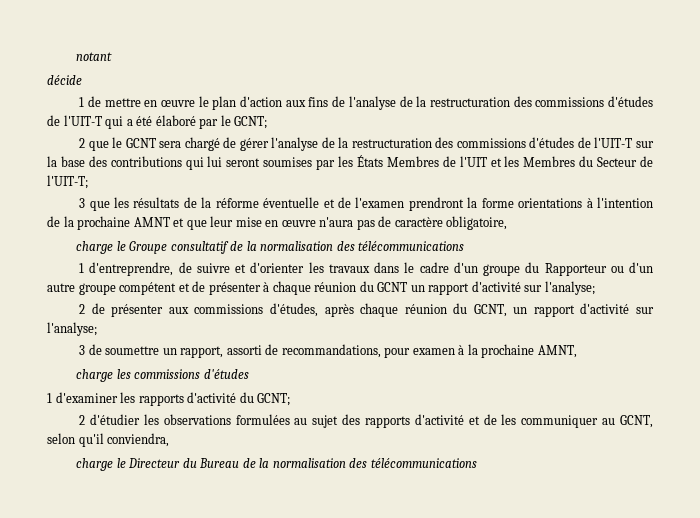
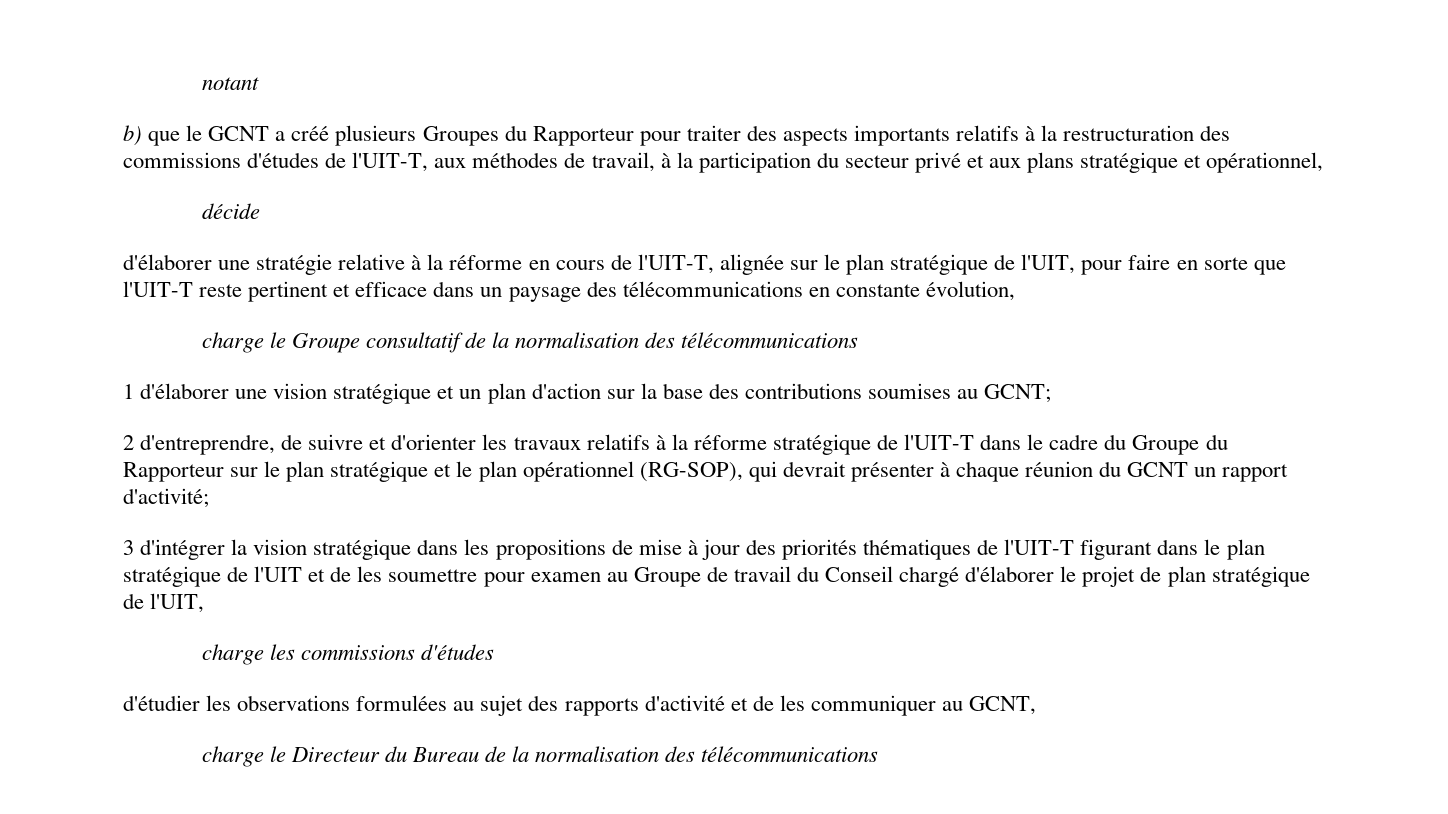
[47,75,82,85] [79,96,654,110] [47,115,268,129] [79,137,654,151] [47,155,654,170] [47,175,88,189] [79,197,653,211] [47,216,508,230] décide // 1 de mettre en œuvre le plan d'action aux fins de l'analyse de la restructuration des commissions d'études de l'UIT-T qui a été élaboré par le GCNT; // 2 que le GCNT sera chargé de gérer l'analyse de la restructuration des commissions d'études de l'UIT-T sur la base des contributions qui lui seront soumises par les États Membres de l'UIT et les Membres du Secteur de l'UIT-T; // 3 que les résultats de la réforme éventuelle et de l'examen prendront la forme orientations à l'intention de la prochaine AMNT et que leur mise en œuvre n'aura pas de caractère obligatoire, -> [123,125,1231,146] [123,152,1324,173] [201,203,260,219] [123,254,1286,275] [123,281,1015,302] b) que le GCNT a créé plusieurs Groupes du Rapporteur pour traiter des aspects importants relatifs à la restructuration des commissions d'études de l'UIT-T, aux méthodes de travail, à la participation du secteur privé et aux plans stratégique et opérationnel, // décide // d'élaborer une stratégie relative à la réforme en cours de l'UIT-T, alignée sur le plan stratégique de l'UIT, pour faire en sorte que l'UIT-T reste pertinent et efficace dans un paysage des télécommunications en constante évolution,
(85, 268) none -> [140,383,1052,404] [123,435,134,450] d'élaborer une vision stratégique et un plan d'action sur la base des contributions soumises au GCNT; // 2
[374,262,653,276] [47,281,206,295] dans le cadre d'un groupe du Rapporteur ou d'un autre groupe compétent et de -> [586,434,1228,455] [123,461,846,482] relatifs à la réforme stratégique de l'UIT-T dans le cadre du Groupe du Rapporteur sur le plan stratégique et le plan opérationnel (RG-SOP), qui devrait
[471,281,595,295] [79,303,655,317] [47,322,97,336] [79,344,577,358] [76,369,249,382] [47,392,291,406] [79,415,86,425] d'activité sur l'analyse; // 2 de présenter aux commissions d'études, après chaque réunion du GCNT, un rapport d'activité sur l'analyse; // 3 de soumettre un rapport, assorti de recommandations, pour examen à la prochaine AMNT, // charge les commissions d'études // 1 d'examiner les rapports d'activité du GCNT; // 2 -> [123,488,209,508] [123,539,1265,560] [123,566,1310,587] [123,593,205,613] [201,644,494,665] d'activité; // 3 d'intégrer la vision stratégique dans les propositions de mise à jour des priorités thématiques de l'UIT-T figurant dans le plan stratégique de l'UIT et de les soumettre pour examen au Groupe de travail du Conseil chargé d'élaborer le projet de plan stratégique de l'UIT, // charge les commissions d'études //
[47,433,170,447] selon qu'il conviendra, -> (1037, 705) none

